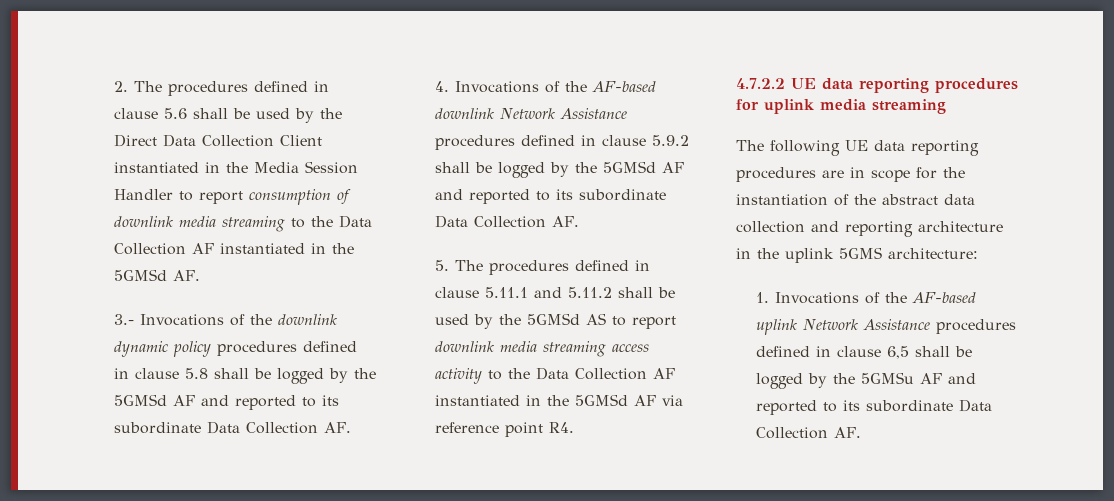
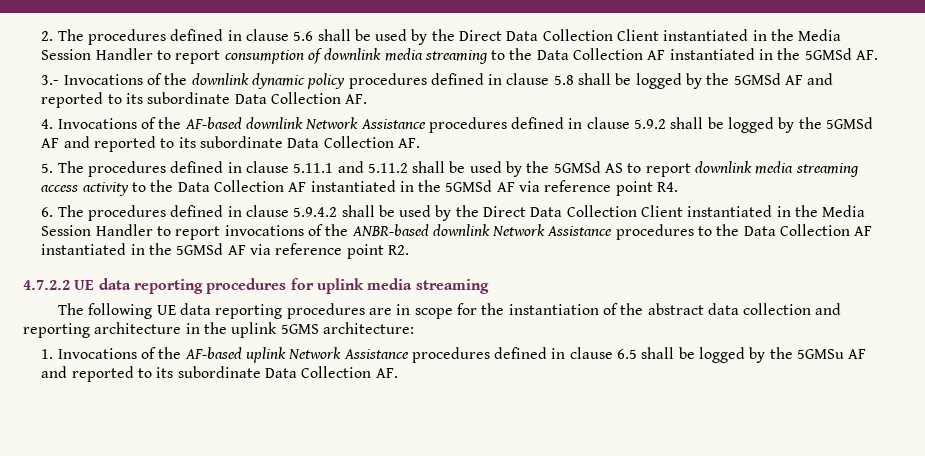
(575, 427) none -> [41,205,866,221] [41,224,873,240] [41,243,409,259] // 6. The procedures defined in clause 5.9.4.2 shall be used by the Direct Data Collection Client instantiated in the Media Session Handler to report invocations of the ANBR-based downlink Network Assistance procedures to the Data Collection AF instantiated in the 5GMSd AF via reference point R2.
[887,346,910,359] 6,5 -> [617,349,638,359] 6.5

